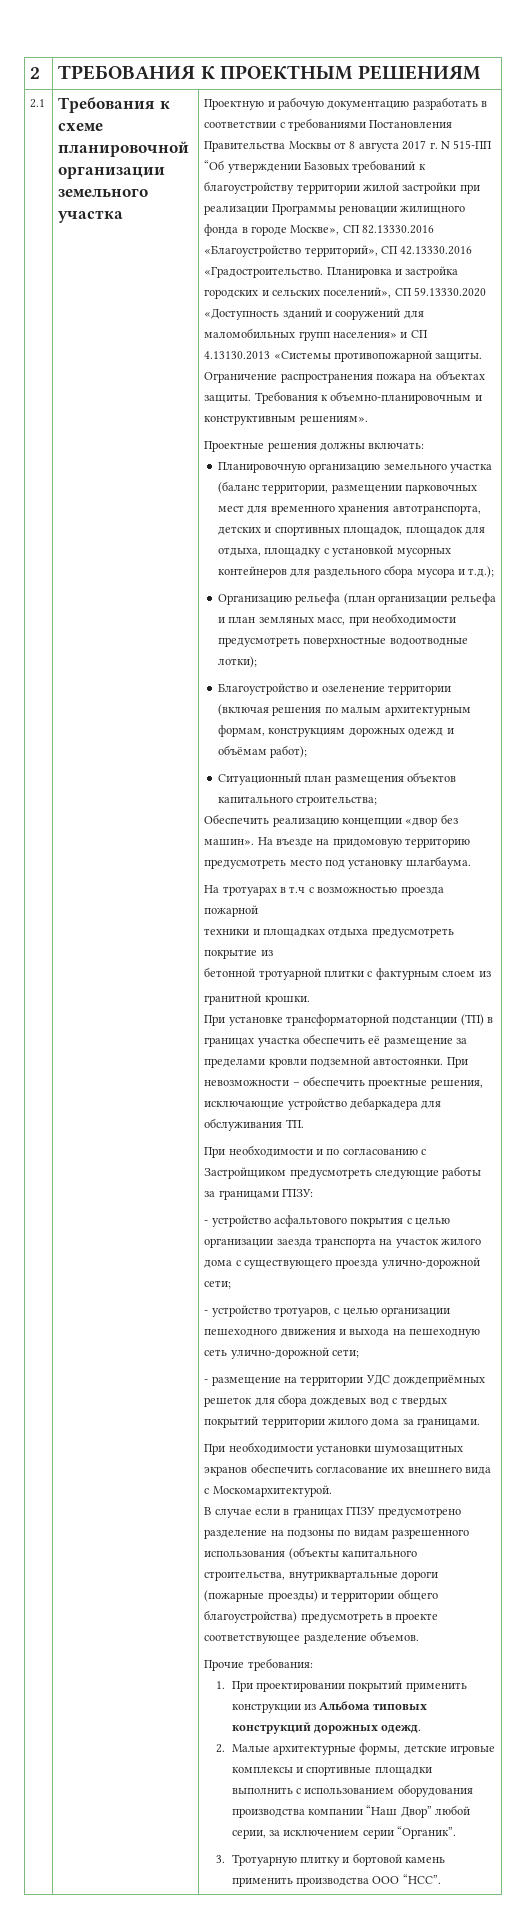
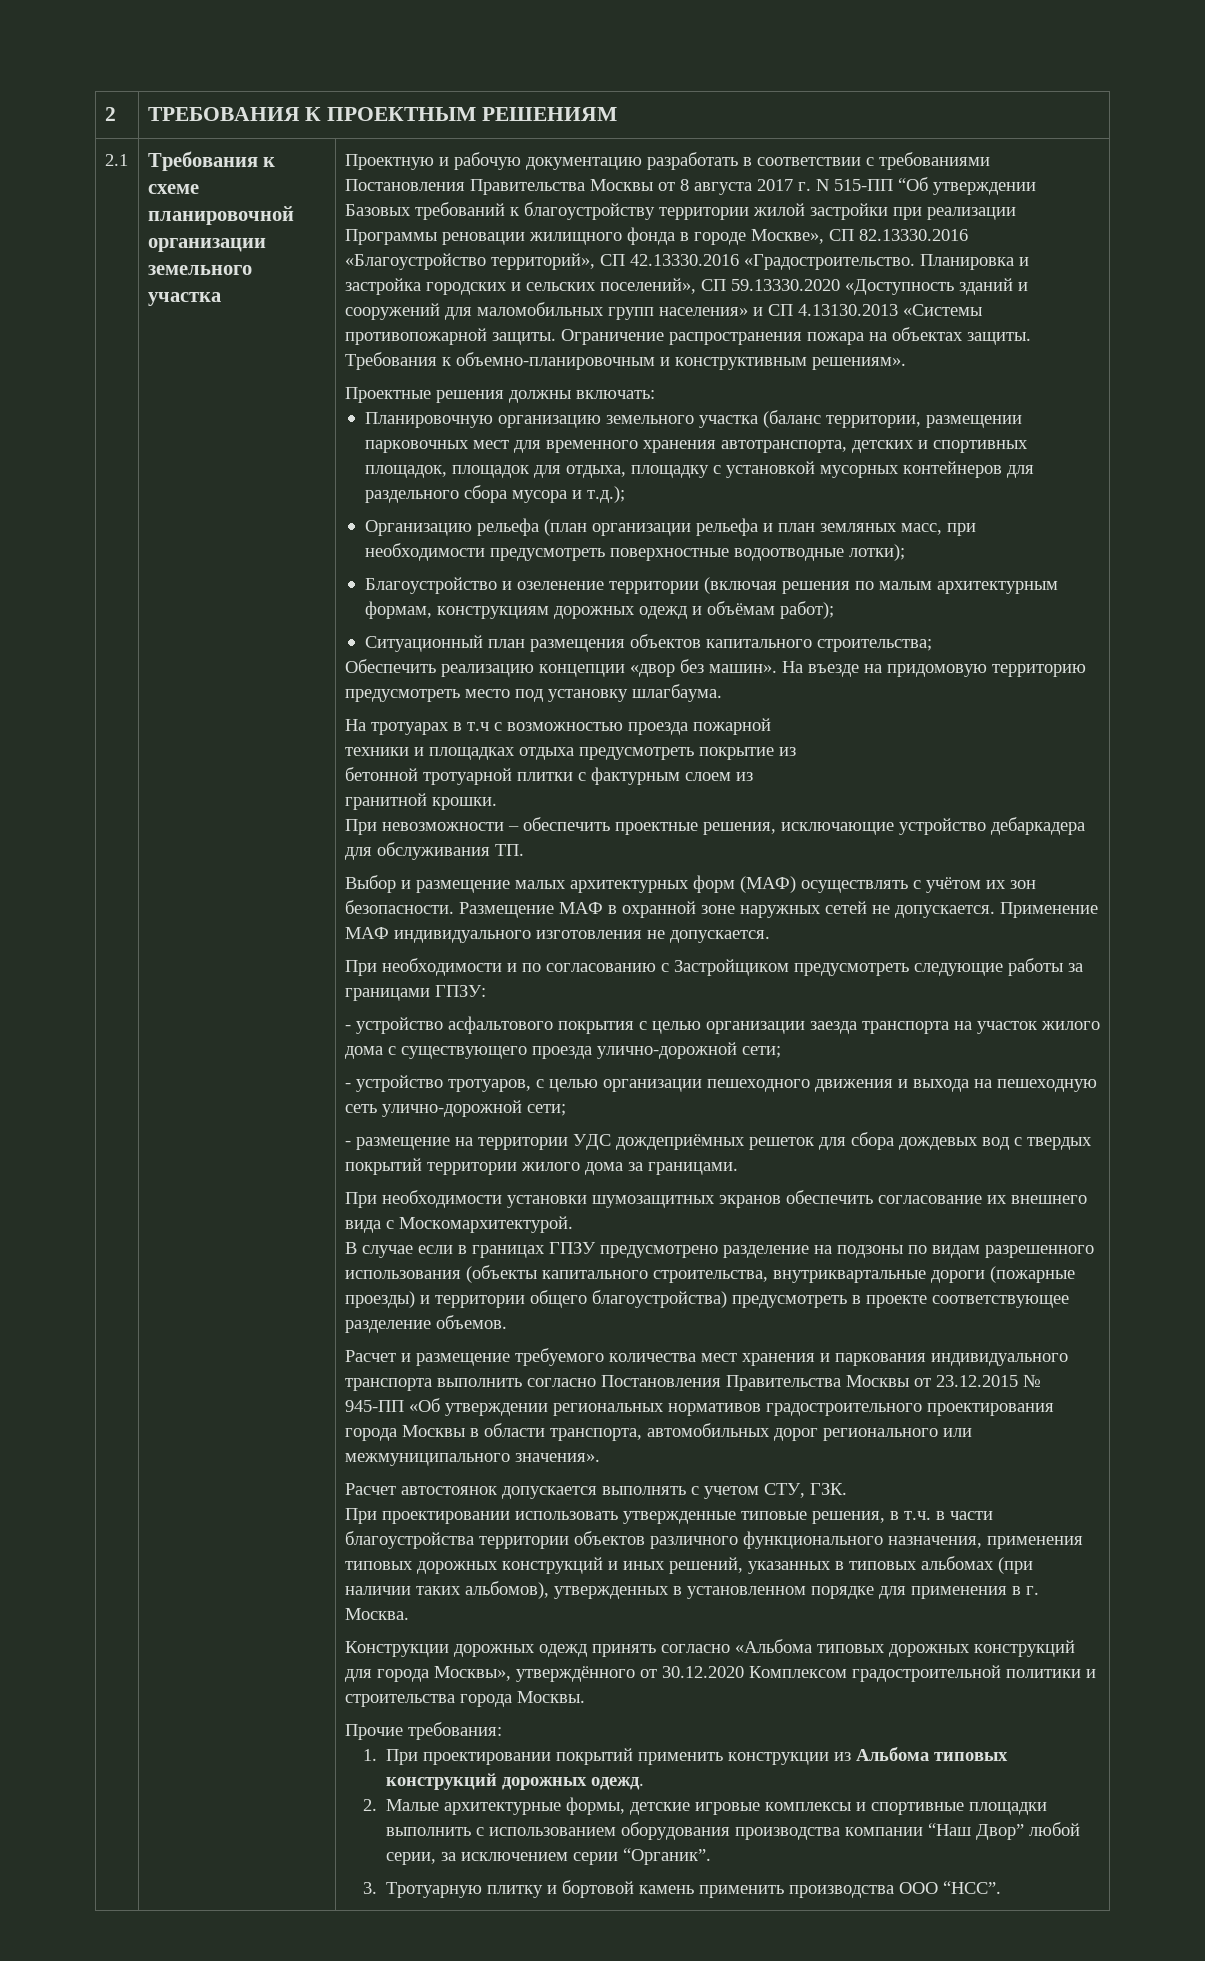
[228,1014,494,1026] [204,1034,468,1047] [204,1056,468,1068] установке трансформаторной подстанции (ТП) в границах участка обеспечить её размещение за пределами кровли подземной автостоянки. При -> (377, 827) none
(304, 1123) none -> [344,875,1036,893] [344,900,1098,918] [344,927,770,943] // Выбор и размещение малых архитектурных форм (МАФ) осуществлять с учётом их зон безопасности. Размещение МАФ в охранной зоне наружных сетей не допускается. Применение МАФ индивидуального изготовления не допускается.
(420, 1636) none -> [344,1348,1068,1366] [344,1374,1041,1391] [344,1398,1054,1416] [344,1423,972,1441] [344,1453,600,1466] [344,1483,847,1499] [344,1508,993,1524] [344,1531,1083,1549] [344,1556,1033,1574] [344,1581,1039,1599] [344,1608,409,1620] [344,1639,1075,1657] [344,1665,1096,1682] [344,1691,585,1707] // Расчет и размещение требуемого количества мест хранения и паркования индивидуального транспорта выполнить согласно Постановления Правительства Москвы от 23.12.2015 № 945-ПП «Об утверждении региональных нормативов градостроительного проектирования города Москвы в области транспорта, автомобильных дорог регионального или межмуниципального значения». // Расчет автостоянок допускается выполнять с учетом СТУ, ГЗК. // При проектировании использовать утвержденные типовые решения, в т.ч. в части благоустройства территории объектов различного функционального назначения, применения типовых дорожных конструкций и иных решений, указанных в типовых альбомах (при наличии таких альбомов), утвержденных в установленном порядке для применения в г. Москва. // Конструкции дорожных одежд принять согласно «Альбома типовых дорожных конструкций для города Москвы», утверждённого от 30.12.2020 Комплексом градостроительной политики и строительства города Москвы.

